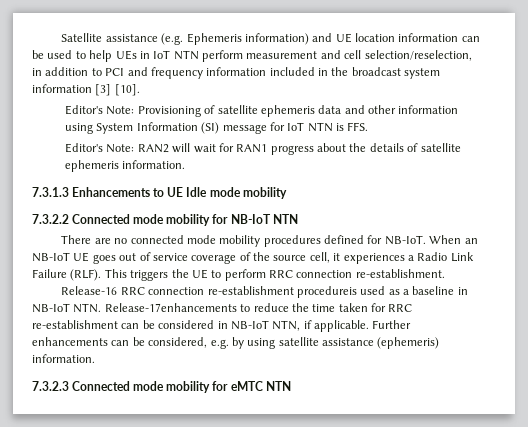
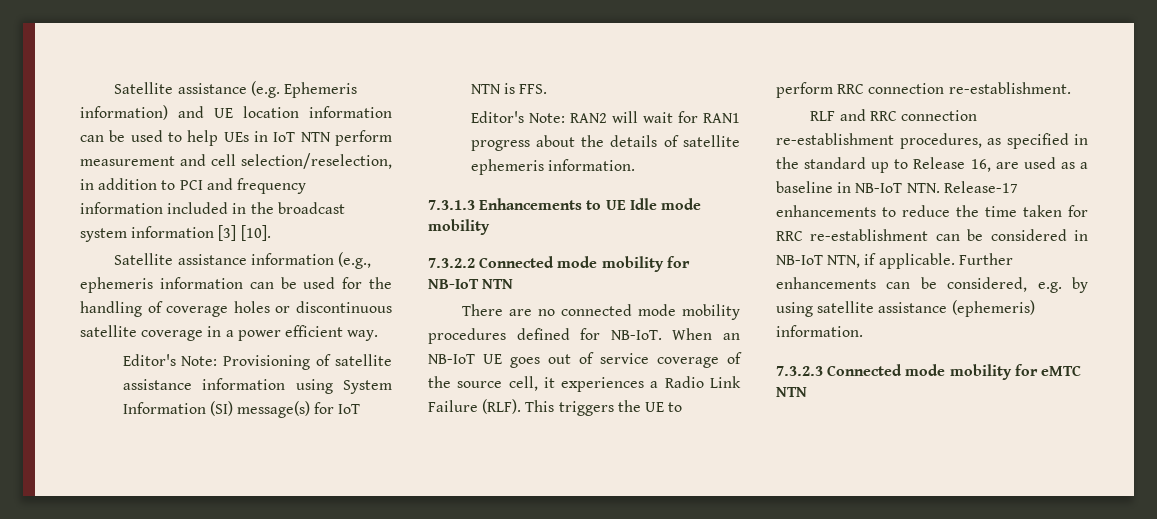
(140, 90) none -> [114,252,371,269] [80,277,392,293] [80,301,392,317] [80,325,379,341] // Satellite assistance information (e.g., ephemeris information can be used for the handling of coverage holes or discontinuous satellite coverage in a power efficient way.
[260,105,397,117] ephemeris data and other -> [122,379,192,390] assistance
[222,124,267,134] message -> [237,401,311,418] message(s)
[61,286,118,295] Release-16 -> [810,109,866,121] RLF and
[296,286,357,298] procedureis -> [899,133,1088,149] [776,157,1019,173] procedures, as specified in the standard up to Release 16, are
[104,303,237,312] Release-17enhancements -> [943,181,1018,193] [776,205,876,217] Release-17 enhancements

